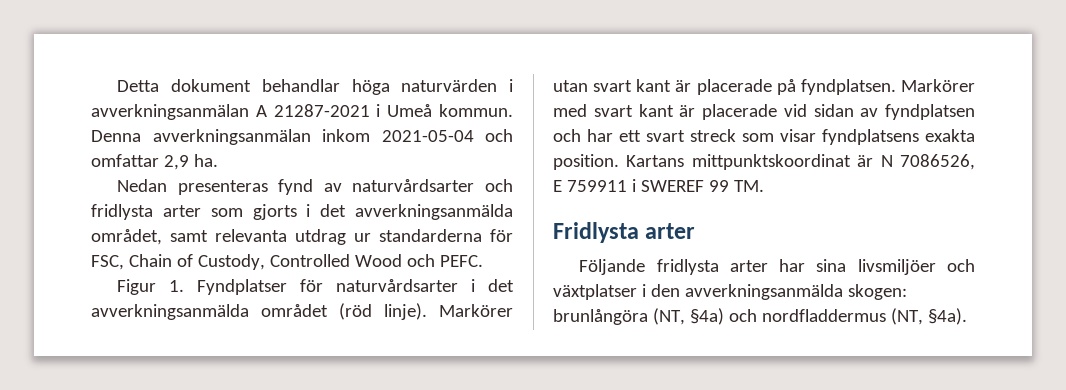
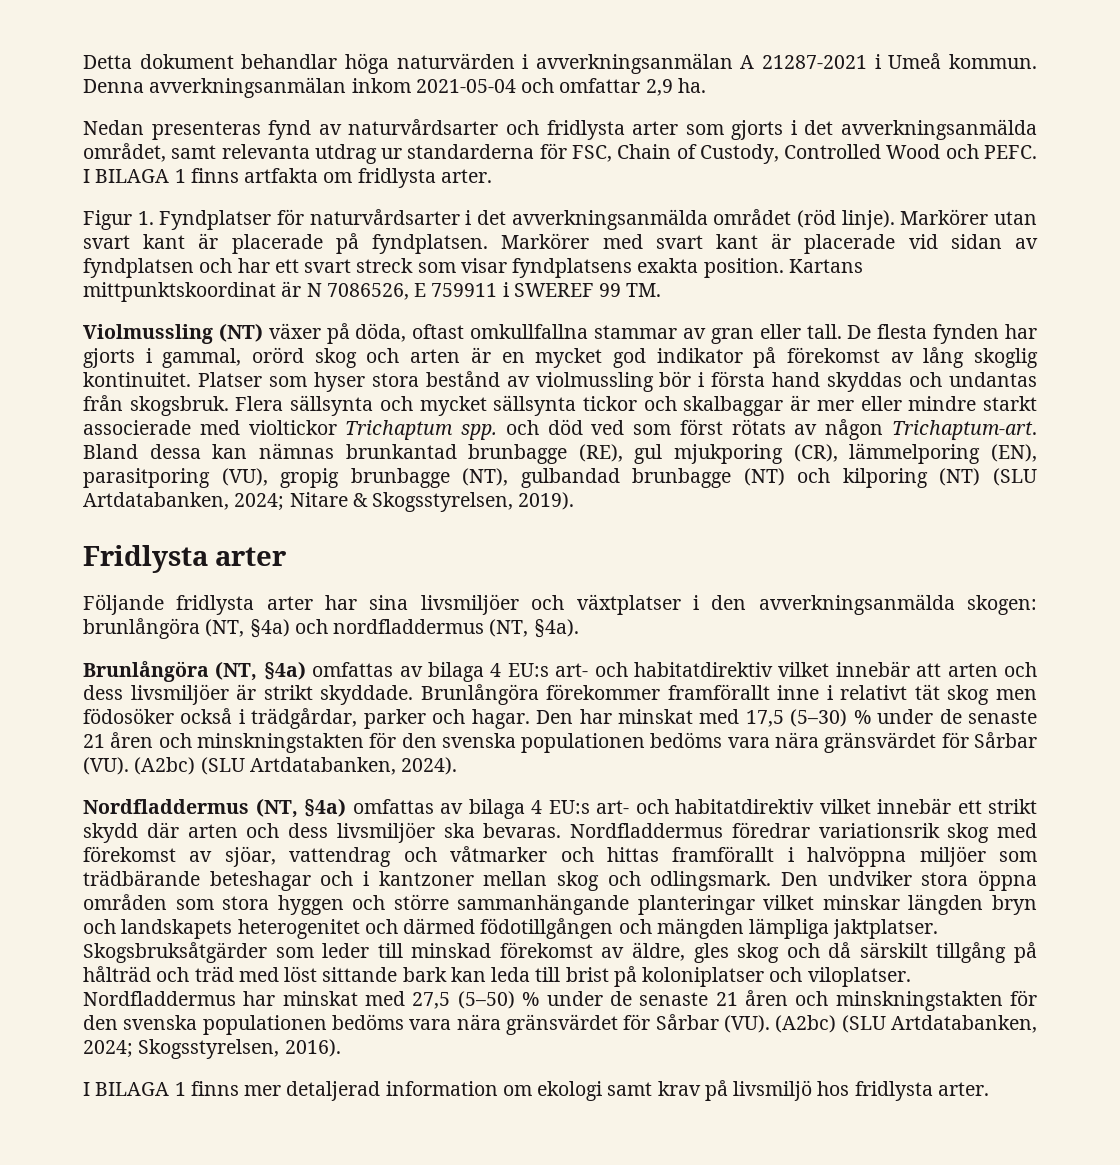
(483, 261) none -> [83,168,492,188] I BILAGA 1 finns artfakta om fridlysta arter.
(764, 186) none -> [83,323,1037,344] [83,347,1038,368] [83,371,1037,392] [83,395,1037,416] [83,419,1037,440] [83,443,1037,464] [83,468,1037,488] [83,492,575,512] // Violmussling (NT) växer på döda, oftast omkullfallna stammar av gran eller tall. De flesta fynden har gjorts i gammal, orörd skog och arten är en mycket god indikator på förekomst av lång skoglig kontinuitet. Platser som hyser stora bestånd av violmussling bör i första hand skyddas och undantas från skogsbruk. Flera sällsynta och mycket sällsynta tickor och skalbaggar är mer eller mindre starkt associerade med violtickor Trichaptum spp. och död ved som först rötats av någon Trichaptum-art. Bland dessa kan nämnas brunkantad brunbagge (RE), gul mjukporing (CR), lämmelporing (EN), parasitporing (VU), gropig brunbagge (NT), gulbandad brunbagge (NT) och kilporing (NT) (SLU Artdatabanken, 2024; Nitare & Skogsstyrelsen, 2019).
(967, 316) none -> [83,660,1037,682] [83,684,1037,705] [83,708,1037,729] [83,732,1037,753] [83,757,458,775] [83,798,1037,819] [83,822,1037,843] [83,846,1037,867] [83,870,1037,891] [83,894,1037,915] [83,918,939,939] [83,942,1037,963] [83,966,911,987] [83,990,1037,1011] [83,1014,1038,1035] [83,1039,341,1059] [83,1080,989,1101] // Brunlångöra (NT, §4a) omfattas av bilaga 4 EU:s art- och habitatdirektiv vilket innebär att arten och dess livsmiljöer är strikt skyddade. Brunlångöra förekommer framförallt inne i relativt tät skog men födosöker också i trädgårdar, parker och hagar. Den har minskat med 17,5 (5–30) % under de senaste 21 åren och minskningstakten för den svenska populationen bedöms vara nära gränsvärdet för Sårbar (VU). (A2bc) (SLU Artdatabanken, 2024). // Nordfladdermus (NT, §4a) omfattas av bilaga 4 EU:s art- och habitatdirektiv vilket innebär ett strikt skydd där arten och dess livsmiljöer ska bevaras. Nordfladdermus föredrar variationsrik skog med förekomst av sjöar, vattendrag och våtmarker och hittas framförallt i halvöppna miljöer som trädbärande beteshagar och i kantzoner mellan skog och odlingsmark. Den undviker stora öppna områden som stora hyggen och större sammanhängande planteringar vilket minskar längden bryn och landskapets heterogenitet och därmed födotillgången och mängden lämpliga jaktplatser. Skogsbruksåtgärder som leder till minskad förekomst av äldre, gles skog och då särskilt tillgång på hålträd och träd med löst sittande bark kan leda till brist på koloniplatser och viloplatser. Nordfladdermus har minskat med 27,5 (5–50) % under de senaste 21 åren och minskningstakten för den svenska populationen bedöms vara nära gränsvärdet för Sårbar (VU). (A2bc) (SLU Artdatabanken, 2024; Skogsstyrelsen, 2016). // I BILAGA 1 finns mer detaljerad information om ekologi samt krav på livsmiljö hos fridlysta arter.

